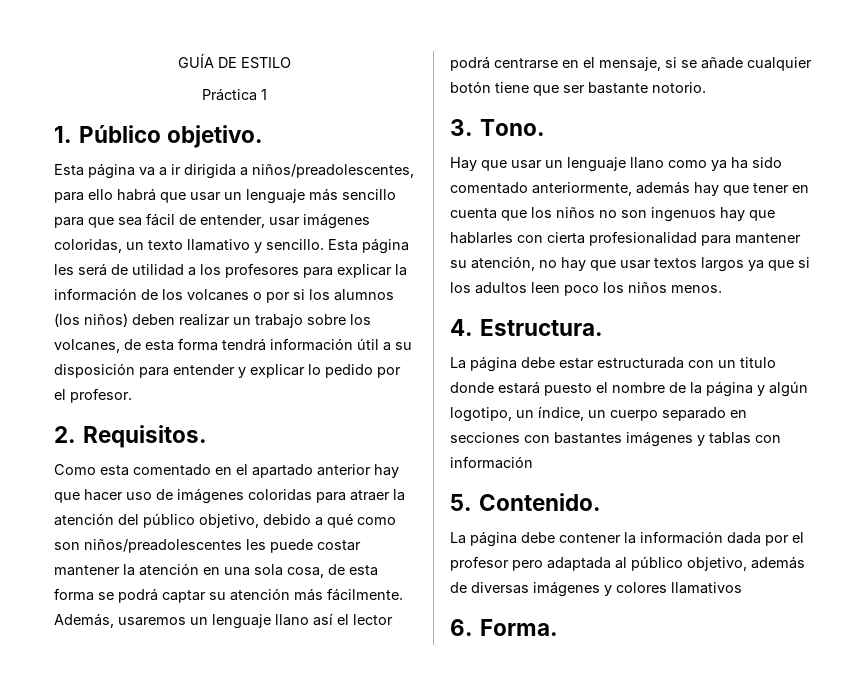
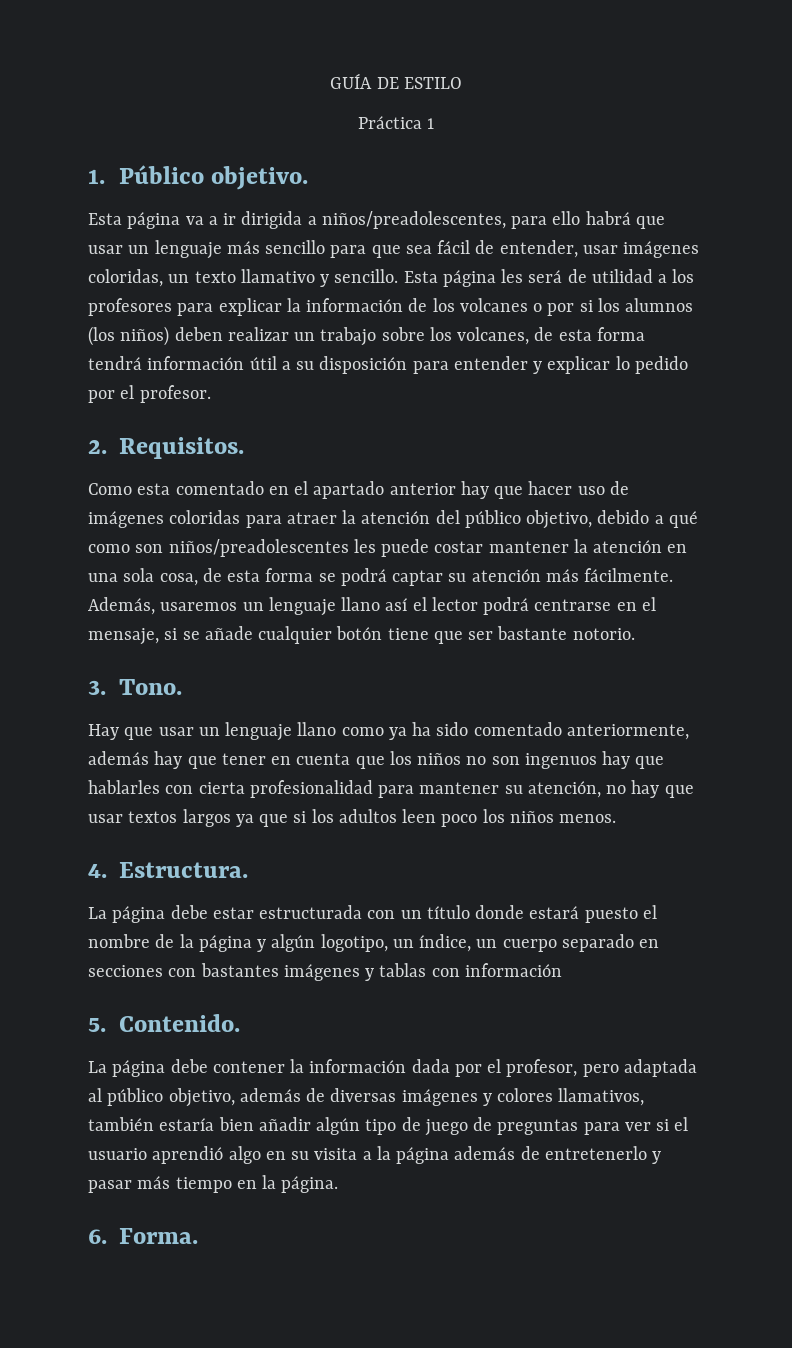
[740,357,776,368] titulo -> [426,905,470,919] título
[450,556,509,571] profesor -> [506,1059,578,1077] profesor,
[671,582,742,594] llamativos -> [558,1088,645,1106] [88,1117,689,1136] [88,1146,662,1164] [88,1175,339,1193] llamativos, también estaría bien añadir algún tipo de juego de preguntas para ver si el usuario aprendió algo en su visita a la página además de entretenerlo y pasar más tiempo en la página.

